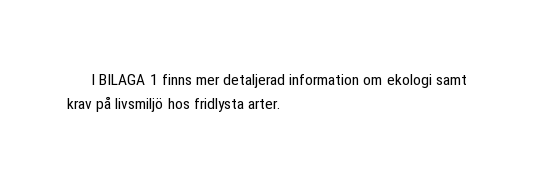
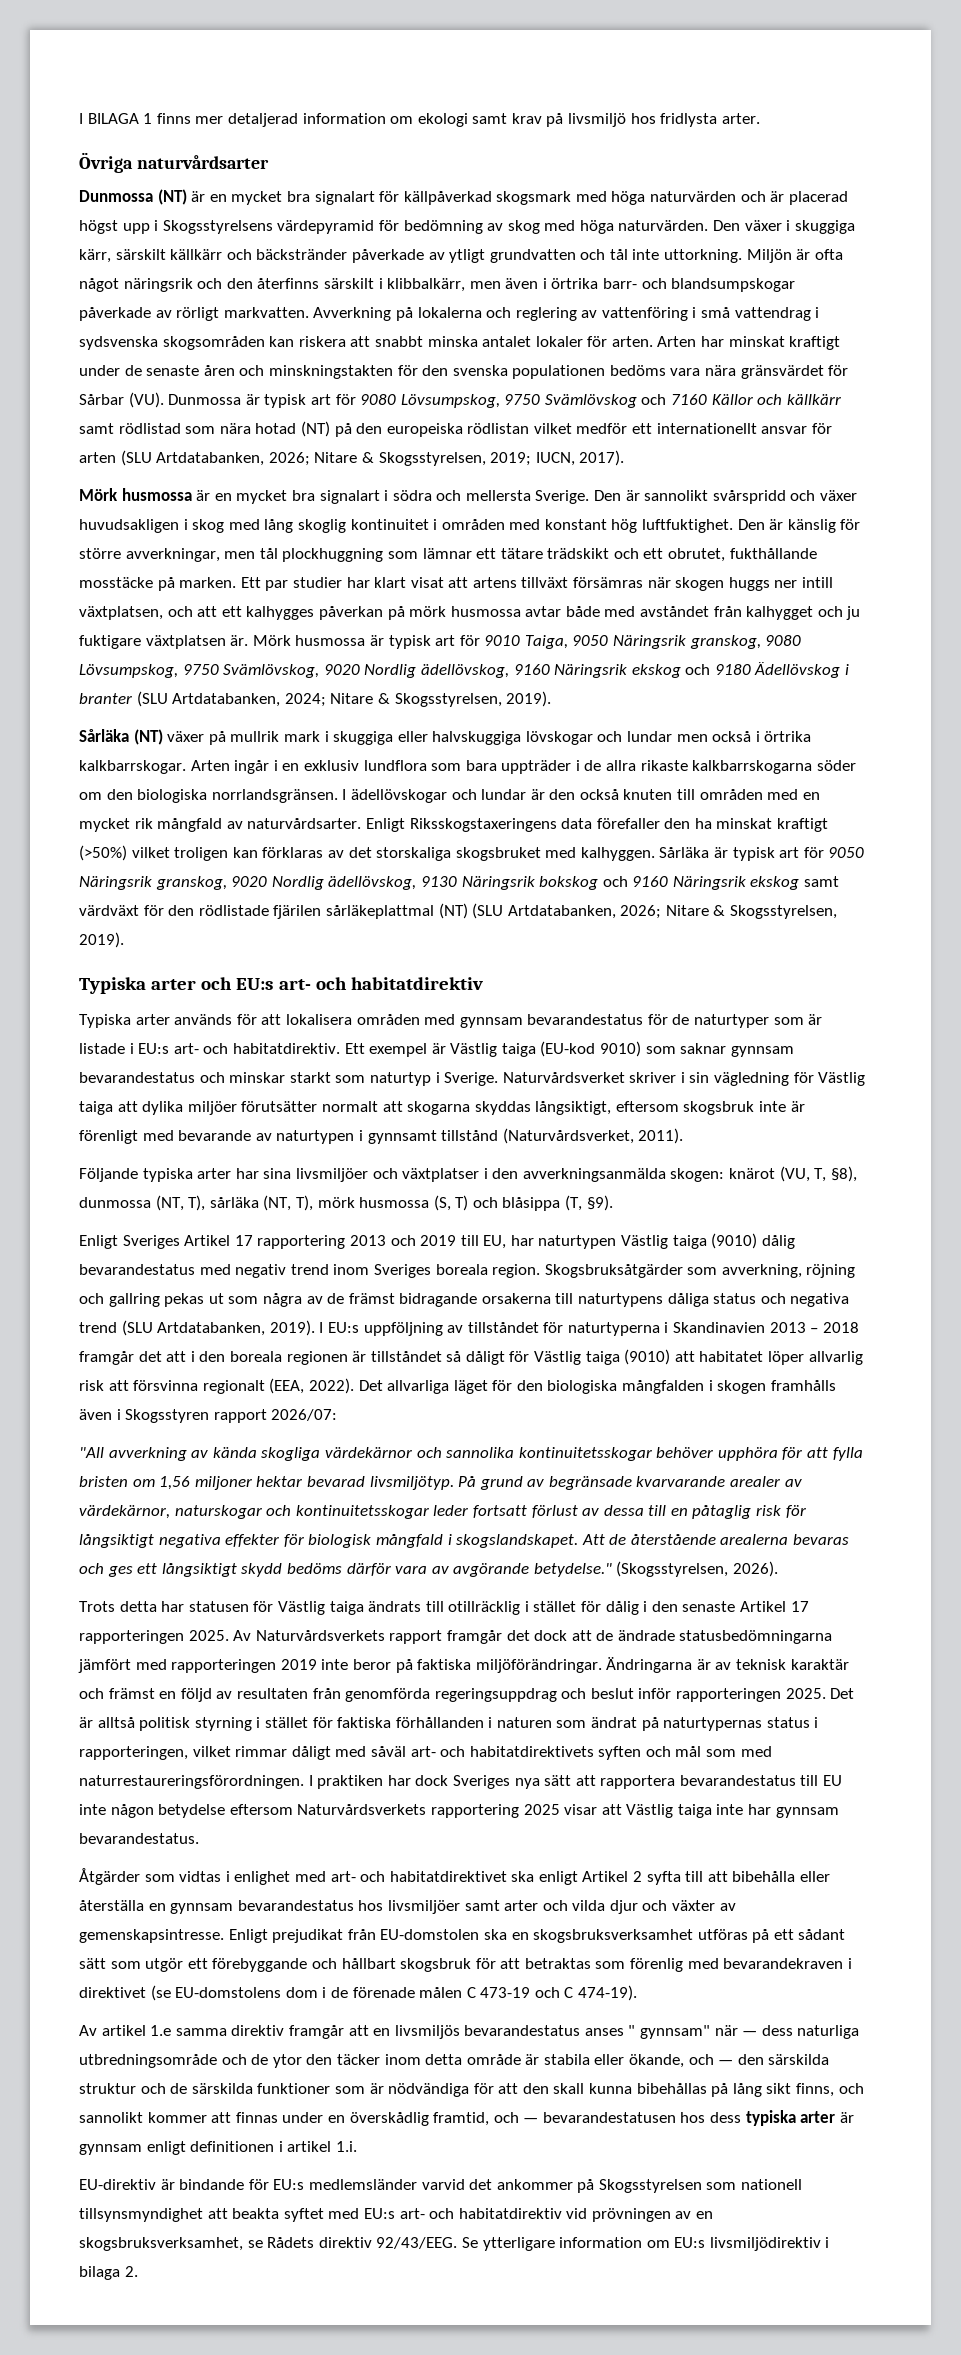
(280, 104) none -> [79,152,269,173] [79,189,848,205] [79,220,855,234] [79,249,843,263] [79,278,796,292] [79,307,820,321] [79,336,841,350] [79,365,849,379] [79,392,841,408] [79,421,832,437] [79,450,625,466] [79,488,858,504] [79,519,861,533] [79,548,817,562] [79,577,834,591] [79,606,861,620] [79,635,802,649] [79,662,850,678] [79,691,552,707] [79,729,812,745] [79,760,856,774] [79,789,820,803] [79,818,829,832] [79,845,865,861] [79,876,840,890] [79,903,838,919] [79,932,124,948] [79,977,483,994] [79,1014,823,1028] [79,1041,794,1057] [79,1072,866,1086] [79,1101,805,1115] [79,1128,684,1144] [79,1166,857,1182] [79,1195,613,1211] [79,1233,795,1249] [79,1264,856,1278] [79,1293,850,1307] [79,1320,859,1336] [79,1349,863,1365] [79,1378,836,1394] [79,1409,338,1423] [79,1447,863,1461] [79,1476,802,1490] [79,1505,806,1519] [79,1534,850,1548] [79,1561,779,1577] [79,1601,809,1615] [79,1630,833,1644] [78,1657,849,1673] [79,1688,855,1702] [79,1717,819,1731] [79,1746,772,1760] [79,1775,843,1789] [79,1804,839,1818] [79,1833,199,1844] [79,1868,831,1885] [79,1900,736,1914] [79,1929,846,1943] [79,1958,852,1972] [79,1985,638,2001] [79,2025,860,2039] [79,2054,830,2068] [79,2083,864,2097] [79,2110,854,2126] [79,2141,357,2155] [79,2179,803,2193] [79,2208,714,2222] [79,2237,830,2251] [79,2266,138,2280] // Övriga naturvårdsarter // Dunmossa (NT) är en mycket bra signalart för källpåverkad skogsmark med höga naturvärden och är placerad högst upp i Skogsstyrelsens värdepyramid för bedömning av skog med höga naturvärden. Den växer i skuggiga kärr, särskilt källkärr och bäckstränder påverkade av ytligt grundvatten och tål inte uttorkning. Miljön är ofta något näringsrik och den återfinns särskilt i klibbalkärr, men även i örtrika barr- och blandsumpskogar påverkade av rörligt markvatten. Avverkning på lokalerna och reglering av vattenföring i små vattendrag i sydsvenska skogsområden kan riskera att snabbt minska antalet lokaler för arten. Arten har minskat kraftigt under de senaste åren och minskningstakten för den svenska populationen bedöms vara nära gränsvärdet för Sårbar (VU). Dunmossa är typisk art för 9080 Lövsumpskog, 9750 Svämlövskog och 7160 Källor och källkärr samt rödlistad som nära hotad (NT) på den europeiska rödlistan vilket medför ett internationellt ansvar för arten (SLU Artdatabanken, 2026; Nitare & Skogsstyrelsen, 2019; IUCN, 2017). // Mörk husmossa är en mycket bra signalart i södra och mellersta Sverige. Den är sannolikt svårspridd och växer huvudsakligen i skog med lång skoglig kontinuitet i områden med konstant hög luftfuktighet. Den är känslig för större avverkningar, men tål plockhuggning som lämnar ett tätare trädskikt och ett obrutet, fukthållande mosstäcke på marken. Ett par studier har klart visat att artens tillväxt försämras när skogen huggs ner intill växtplatsen, och att ett kalhygges påverkan på mörk husmossa avtar både med avståndet från kalhygget och ju fuktigare växtplatsen är. Mörk husmossa är typisk art för 9010 Taiga, 9050 Näringsrik granskog, 9080 Lövsumpskog, 9750 Svämlövskog, 9020 Nordlig ädellövskog, 9160 Näringsrik ekskog och 9180 Ädellövskog i branter (SLU Artdatabanken, 2024; Nitare & Skogsstyrelsen, 2019). // Sårläka (NT) växer på mullrik mark i skuggiga eller halvskuggiga lövskogar och lundar men också i örtrika kalkbarrskogar. Arten ingår i en exklusiv lundflora som bara uppträder i de allra rikaste kalkbarrskogarna söder om den biologiska norrlandsgränsen. I ädellövskogar och lundar är den också knuten till områden med en mycket rik mångfald av naturvårdsarter. Enligt Riksskogstaxeringens data förefaller den ha minskat kraftigt (>50%) vilket troligen kan förklaras av det storskaliga skogsbruket med kalhyggen. Sårläka är typisk art för 9050 Näringsrik granskog, 9020 Nordlig ädellövskog, 9130 Näringsrik bokskog och 9160 Näringsrik ekskog samt värdväxt för den rödlistade fjärilen sårläkeplattmal (NT) (SLU Artdatabanken, 2026; Nitare & Skogsstyrelsen, 2019). // Typiska arter och EU:s art- och habitatdirektiv // Typiska arter används för att lokalisera områden med gynnsam bevarandestatus för de naturtyper som är listade i EU:s art- och habitatdirektiv. Ett exempel är Västlig taiga (EU-kod 9010) som saknar gynnsam bevarandestatus och minskar starkt som naturtyp i Sverige. Naturvårdsverket skriver i sin vägledning för Västlig taiga att dylika miljöer förutsätter normalt att skogarna skyddas långsiktigt, eftersom skogsbruk inte är förenligt med bevarande av naturtypen i gynnsamt tillstånd (Naturvårdsverket, 2011). // Följande typiska arter har sina livsmiljöer och växtplatser i den avverkningsanmälda skogen: knärot (VU, T, §8), dunmossa (NT, T), sårläka (NT, T), mörk husmossa (S, T) och blåsippa (T, §9). // Enligt Sveriges Artikel 17 rapportering 2013 och 2019 till EU, har naturtypen Västlig taiga (9010) dålig bevarandestatus med negativ trend inom Sveriges boreala region. Skogsbruksåtgärder som avverkning, röjning och gallring pekas ut som några av de främst bidragande orsakerna till naturtypens dåliga status och negativa trend (SLU Artdatabanken, 2019). I EU:s uppföljning av tillståndet för naturtyperna i Skandinavien 2013 – 2018 framgår det att i den boreala regionen är tillståndet så dåligt för Västlig taiga (9010) att habitatet löper allvarlig risk att försvinna regionalt (EEA, 2022). Det allvarliga läget för den biologiska mångfalden i skogen framhålls även i Skogsstyren rapport 2026/07: // "All avverkning av kända skogliga värdekärnor och sannolika kontinuitetsskogar behöver upphöra för att fylla bristen om 1,56 miljoner hektar bevarad livsmiljötyp. På grund av begränsade kvarvarande arealer av värdekärnor, naturskogar och kontinuitetsskogar leder fortsatt förlust av dessa till en påtaglig risk för långsiktigt negativa effekter för biologisk mångfald i skogslandskapet. Att de återstående arealerna bevaras och ges ett långsiktigt skydd bedöms därför vara av avgörande betydelse." (Skogsstyrelsen, 2026). // Trots detta har statusen för Västlig taiga ändrats till otillräcklig i stället för dålig i den senaste Artikel 17 rapporteringen 2025. Av Naturvårdsverkets rapport framgår det dock att de ändrade statusbedömningarna jämfört med rapporteringen 2019 inte beror på faktiska miljöförändringar. Ändringarna är av teknisk karaktär och främst en följd av resultaten från genomförda regeringsuppdrag och beslut inför rapporteringen 2025. Det är alltså politisk styrning i stället för faktiska förhållanden i naturen som ändrat på naturtypernas status i rapporteringen, vilket rimmar dåligt med såväl art- och habitatdirektivets syften och mål som med naturrestaureringsförordningen. I praktiken har dock Sveriges nya sätt att rapportera bevarandestatus till EU inte någon betydelse eftersom Naturvårdsverkets rapportering 2025 visar att Västlig taiga inte har gynnsam bevarandestatus. // Åtgärder som vidtas i enlighet med art- och habitatdirektivet ska enligt Artikel 2 syfta till att bibehålla eller återställa en gynnsam bevarandestatus hos livsmiljöer samt arter och vilda djur och växter av gemenskapsintresse. Enligt prejudikat från EU-domstolen ska en skogsbruksverksamhet utföras på ett sådant sätt som utgör ett förebyggande och hållbart skogsbruk för att betraktas som förenlig med bevarandekraven i direktivet (se EU-domstolens dom i de förenade målen C 473-19 och C 474-19). // Av artikel 1.e samma direktiv framgår att en livsmiljös bevarandestatus anses " gynnsam" när — dess naturliga utbredningsområde och de ytor den täcker inom detta område är stabila eller ökande, och — den särskilda struktur och de särskilda funktioner som är nödvändiga för att den skall kunna bibehållas på lång sikt finns, och sannolikt kommer att finnas under en överskådlig framtid, och — bevarandestatusen hos dess typiska arter är gynnsam enligt definitionen i artikel 1.i. // EU-direktiv är bindande för EU:s medlemsländer varvid det ankommer på Skogsstyrelsen som nationell tillsynsmyndighet att beakta syftet med EU:s art- och habitatdirektiv vid prövningen av en skogsbruksverksamhet, se Rådets direktiv 92/43/EEG. Se ytterligare information om EU:s livsmiljödirektiv i bilaga 2.

